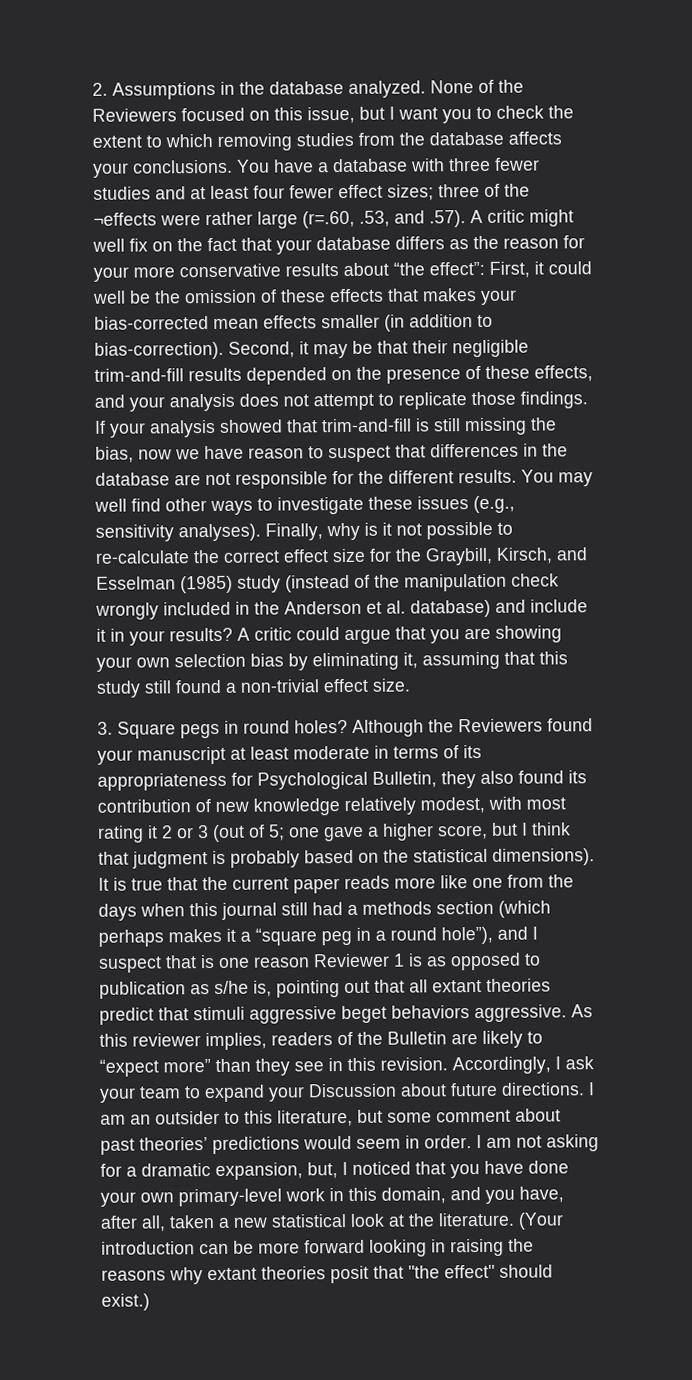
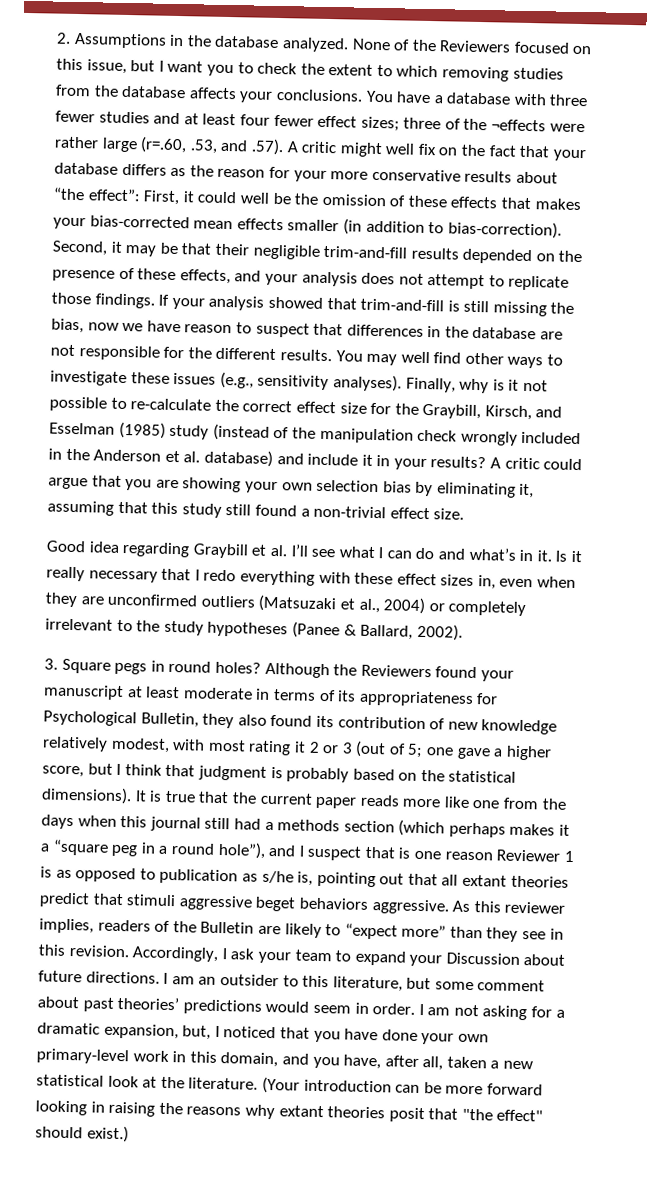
(411, 685) none -> [46,540,583,563] [46,566,577,590] [45,592,527,617] [45,618,463,641] // Good idea regarding Graybill et al. I’ll see what I can do and what’s in it. Is it really necessary that I redo everything with these effect sizes in, even when they are unconfirmed outliers (Matsuzaki et al., 2004) or completely irrelevant to the study hypotheses (Panee & Ballard, 2002).

